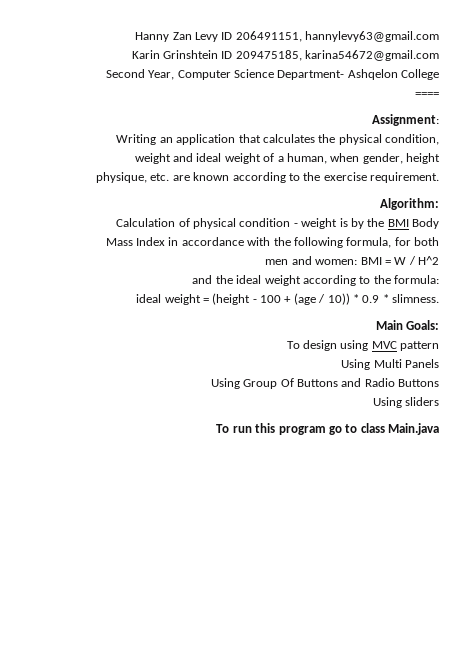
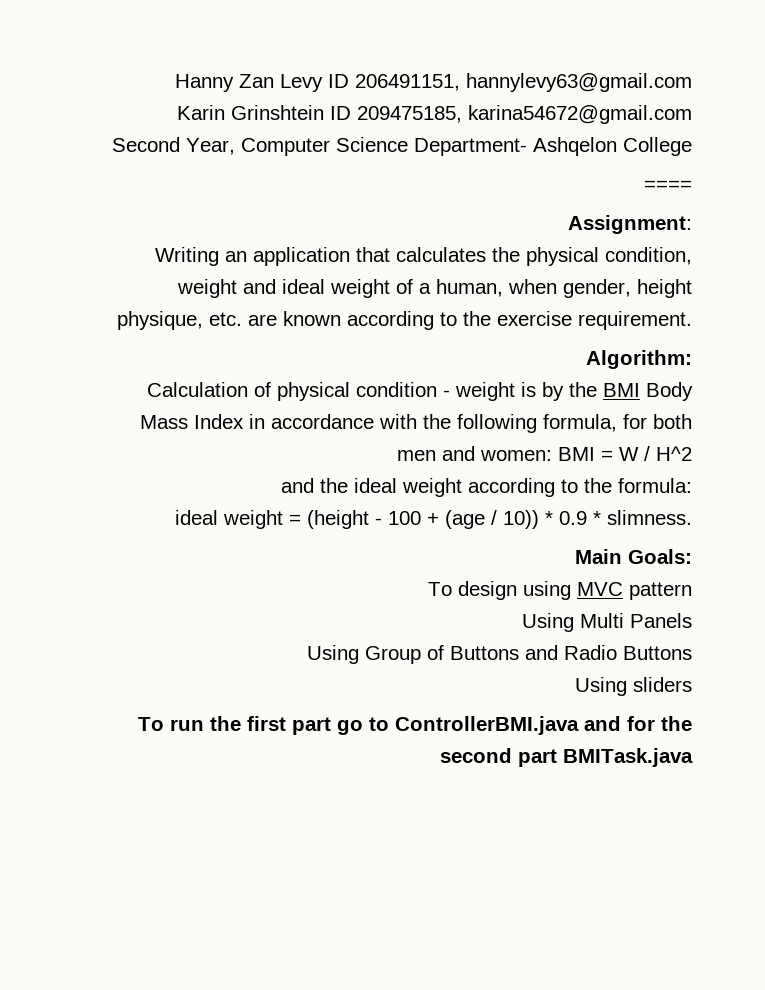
[280,378,294,387] Of -> [427,645,444,660] of
[255,423,439,435] this program go to class Main.java -> [210,716,692,735] [440,748,693,767] the first part go to ControllerBMI.java and for the second part BMITask.java

